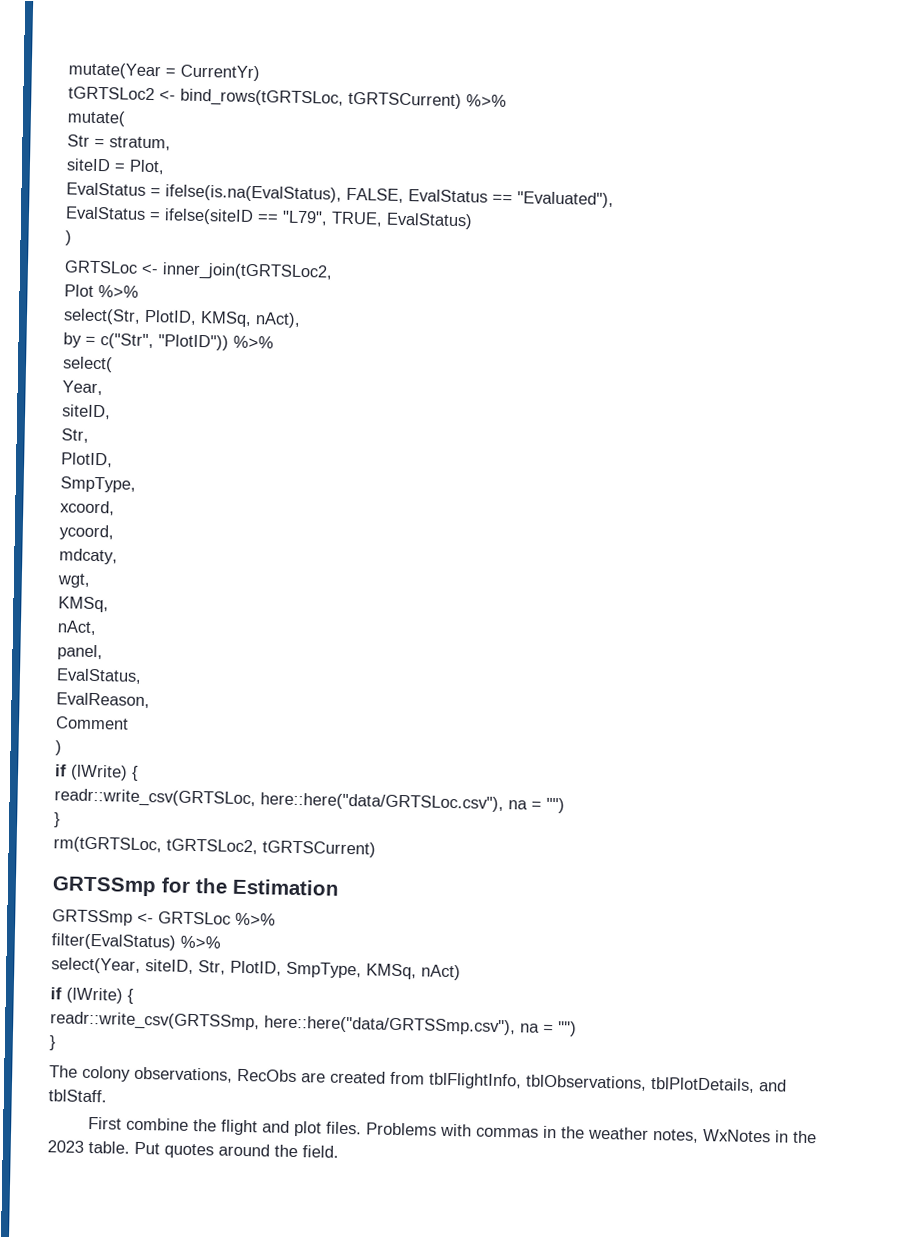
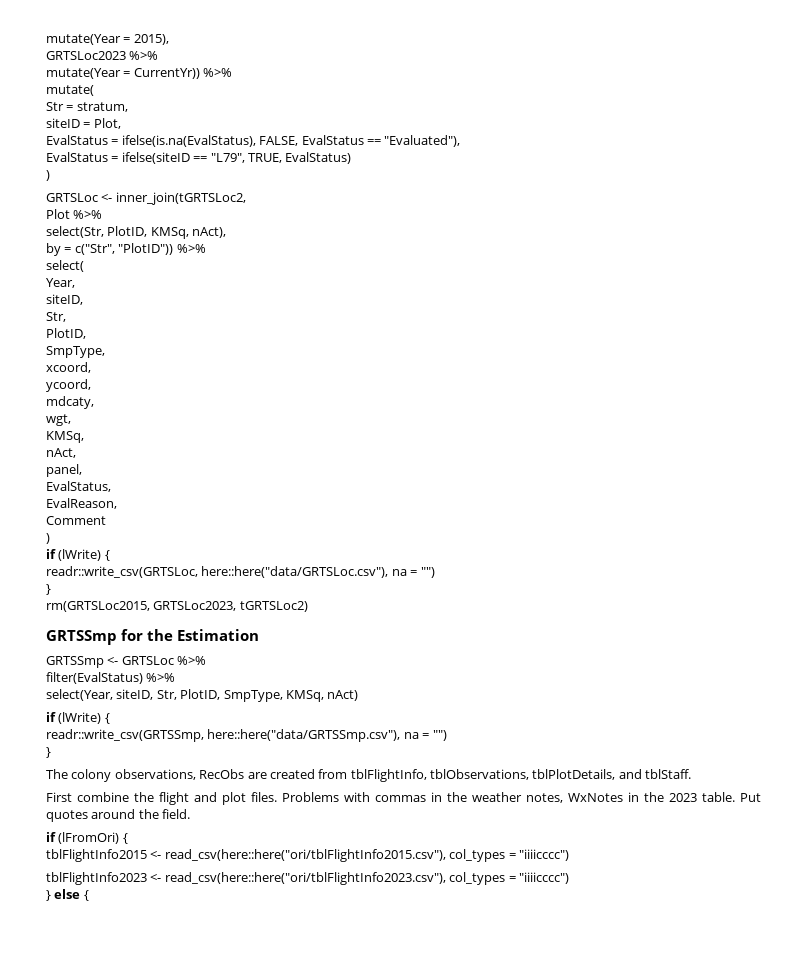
[68,62,260,82] [68,86,462,110] mutate(Year = CurrentYr) // tGRTSLoc2 <- bind_rows(tGRTSLoc, tGRTSCurrent) -> [46,34,169,45] [46,51,159,60] [46,68,200,79] mutate(Year = 2015), // GRTSLoc2023 %>% // mutate(Year = CurrentYr))
[53,836,376,858] rm(tGRTSLoc, tGRTSLoc2, tGRTSCurrent) -> [46,601,308,612] rm(GRTSLoc2015, GRTSLoc2023, tGRTSLoc2)
(339, 1151) none -> [46,832,128,844] [46,849,569,862] [46,872,569,885] [46,889,89,901] // if (lFromOri) { // tblFlightInfo2015 <- read_csv(here::here("ori/tblFlightInfo2015.csv"), col_types = "iiiicccc") // tblFlightInfo2023 <- read_csv(here::here("ori/tblFlightInfo2023.csv"), col_types = "iiiicccc") // } else {

